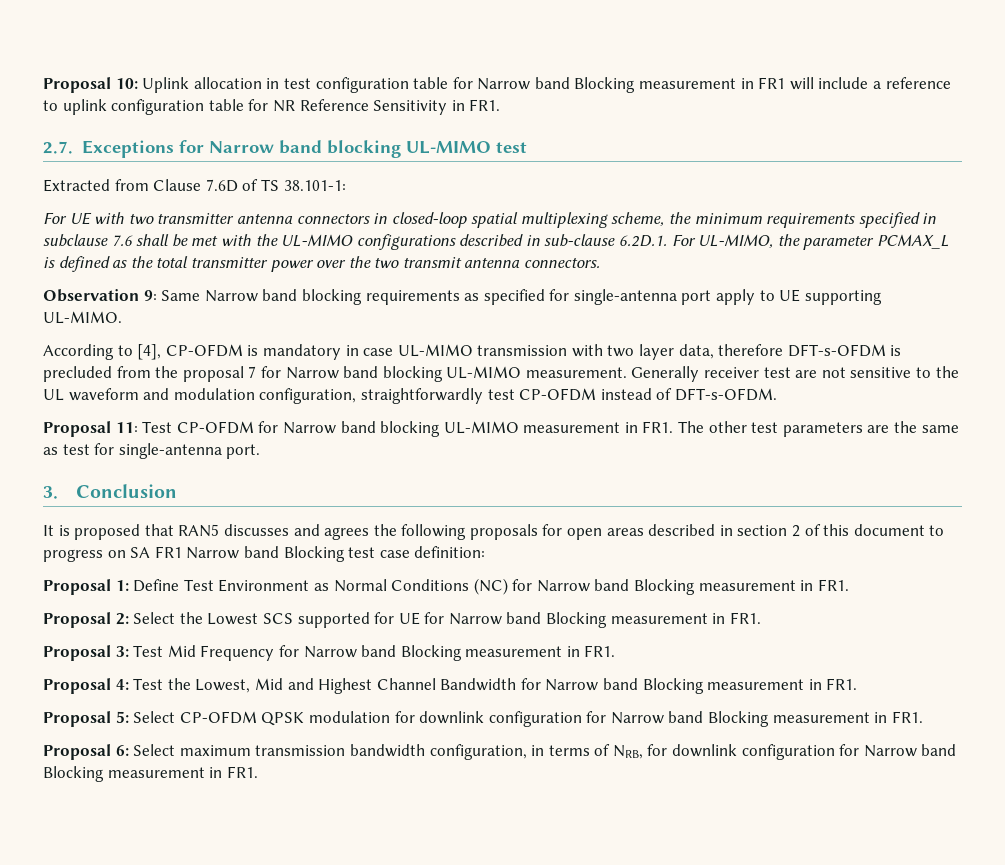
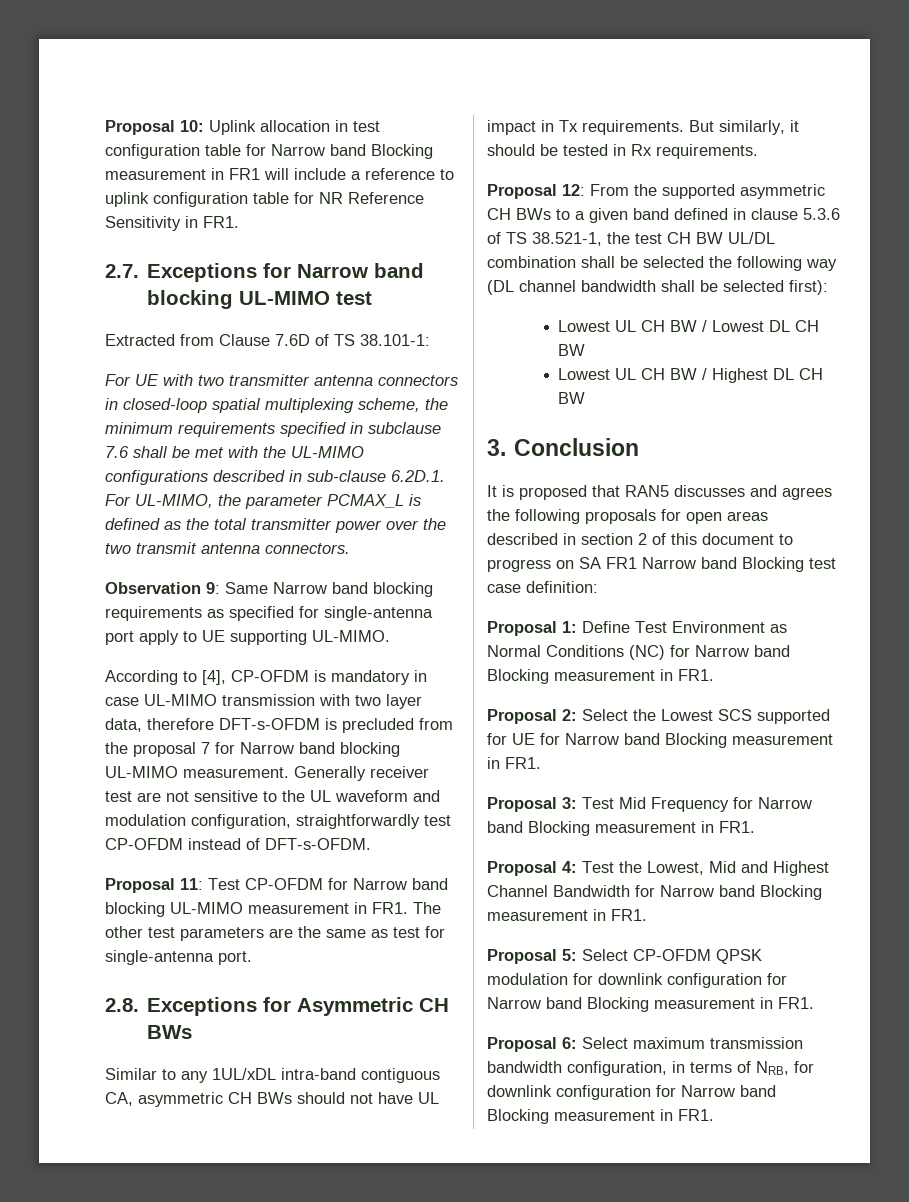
(261, 451) none -> [105,997,450,1016] [147,1025,193,1039] [105,1068,440,1083] [105,1092,439,1107] [487,120,799,135] [487,144,758,159] [487,184,825,199] [487,208,840,223] [487,232,775,246] [487,256,837,271] [487,280,828,295] [558,320,820,332] [558,344,586,356] [558,368,824,383] [558,392,586,404] // 2.8. Exceptions for Asymmetric CH BWs // Similar to any 1UL/xDL intra-band contiguous CA, asymmetric CH BWs should not have UL impact in Tx requirements. But similarly, it should be tested in Rx requirements. // Proposal 12: From the supported asymmetric CH BWs to a given band defined in clause 5.3.6 of TS 38.521-1, the test CH BW UL/DL combination shall be selected the following way (DL channel bandwidth shall be selected first): // Lowest UL CH BW / Lowest DL CH BW // Lowest UL CH BW / Highest DL CH BW

